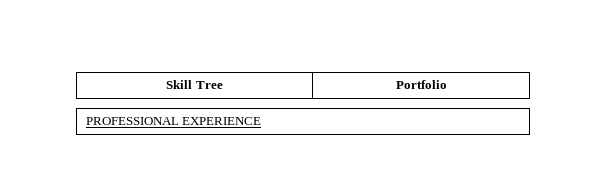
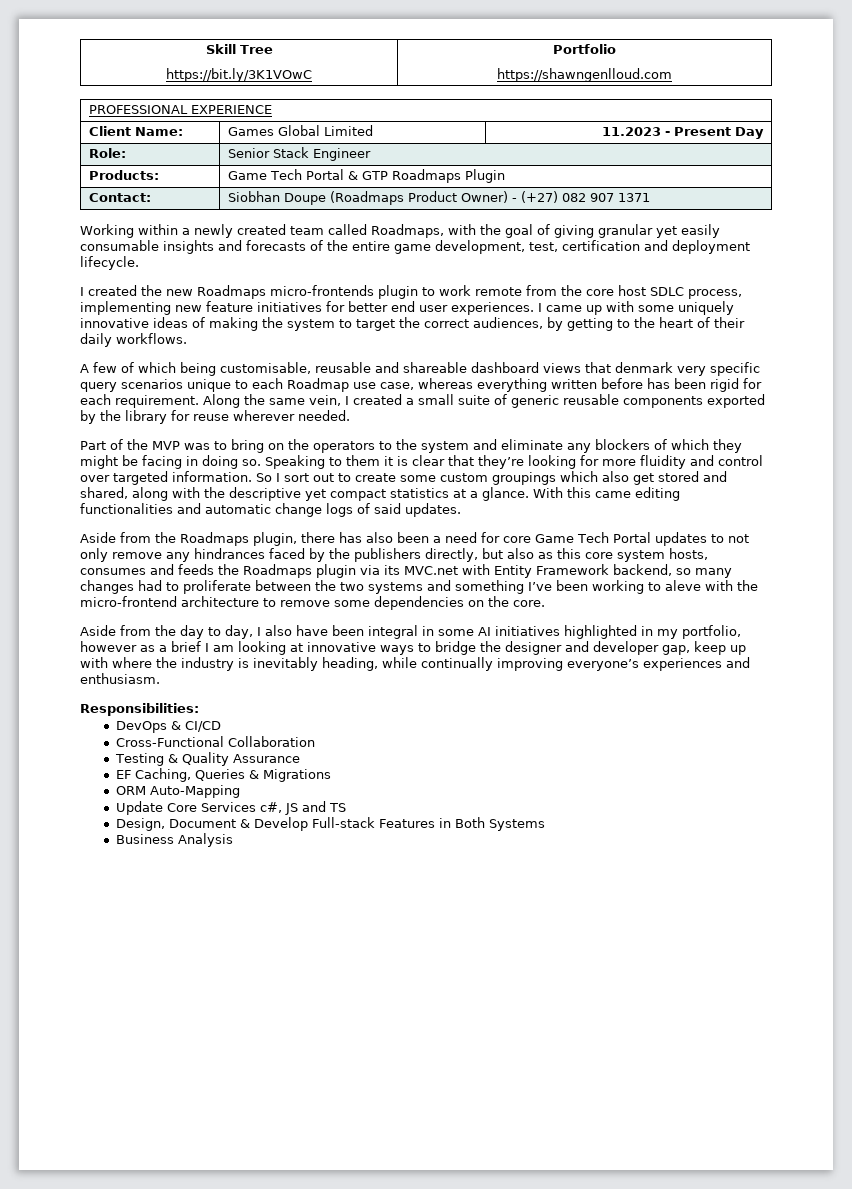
(223, 85) none -> [166,68,312,82] // https://bit.ly/3K1VOwC
(447, 84) none -> [497,68,672,82] // https://shawngenlloud.com
(262, 121) none -> [88,126,183,136] [227,125,373,136] [602,127,765,139] [88,148,126,158] [227,147,371,161] [88,170,159,180] [227,169,505,183] [88,193,151,202] [227,191,650,205] [80,224,720,238] [80,240,750,254] [80,256,139,270] [80,285,742,299] [80,301,734,315] [80,317,745,331] [80,333,187,347] [80,362,760,376] [80,378,762,392] [80,394,765,408] [80,410,350,424] [80,439,742,453] [80,455,763,469] [80,471,727,485] [80,487,680,501] [80,503,461,517] [80,532,749,546] [80,548,708,562] [80,564,732,578] [80,580,758,594] [80,596,545,610] [80,625,741,639] [80,641,746,655] [80,657,750,671] [80,673,160,684] [80,703,199,716] [116,721,222,733] [116,736,316,747] [115,752,301,766] [116,768,332,782] [116,785,241,798] [116,801,347,815] [116,817,546,831] [116,833,234,847] // Client Name: | Games Global Limited | 11.2023 - Present Day // Role: | Senior Stack Engineer // Products: | Game Tech Portal & GTP Roadmaps Plugin // Contact: | Siobhan Doupe (Roadmaps Product Owner) - (+27) 082 907 1371 // Working within a newly created team called Roadmaps, with the goal of giving granular yet easily consumable insights and forecasts of the entire game development, test, certification and deployment lifecycle. // I created the new Roadmaps micro-frontends plugin to work remote from the core host SDLC process, implementing new feature initiatives for better end user experiences. I came up with some uniquely innovative ideas of making the system to target the correct audiences, by getting to the heart of their daily workflows. // A few of which being customisable, reusable and shareable dashboard views that denmark very specific query scenarios unique to each Roadmap use case, whereas everything written before has been rigid for each requirement. Along the same vein, I created a small suite of generic reusable components exported by the library for reuse wherever needed. // Part of the MVP was to bring on the operators to the system and eliminate any blockers of which they might be facing in doing so. Speaking to them it is clear that they’re looking for more fluidity and control over targeted information. So I sort out to create some custom groupings which also get stored and shared, along with the descriptive yet compact statistics at a glance. With this came editing functionalities and automatic change logs of said updates. // Aside from the Roadmaps plugin, there has also been a need for core Game Tech Portal updates to not only remove any hindrances faced by the publishers directly, but also as this core system hosts, consumes and feeds the Roadmaps plugin via its MVC.net with Entity Framework backend, so many changes had to proliferate between the two systems and something I’ve been working to aleve with the micro-frontend architecture to remove some dependencies on the core. // Aside from the day to day, I also have been integral in some AI initiatives highlighted in my portfolio, however as a brief I am looking at innovative ways to bridge the designer and developer gap, keep up with where the industry is inevitably heading, while continually improving everyone’s experiences and enthusiasm. // Responsibilities: // DevOps & CI/CD // Cross-Functional Collaboration // Testing & Quality Assurance // EF Caching, Queries & Migrations // ORM Auto-Mapping // Update Core Services c#, JS and TS // Design, Document & Develop Full-stack Features in Both Systems // Business Analysis

